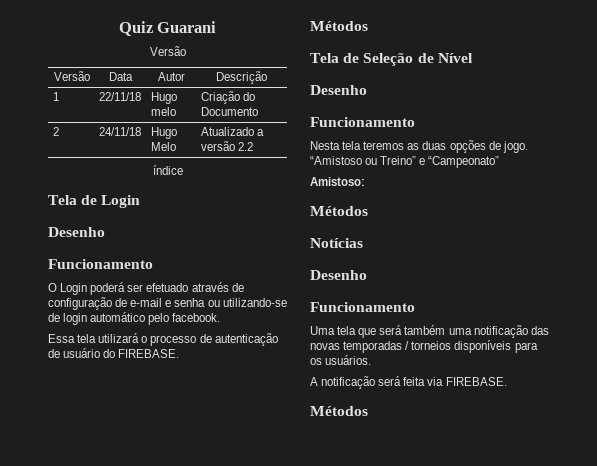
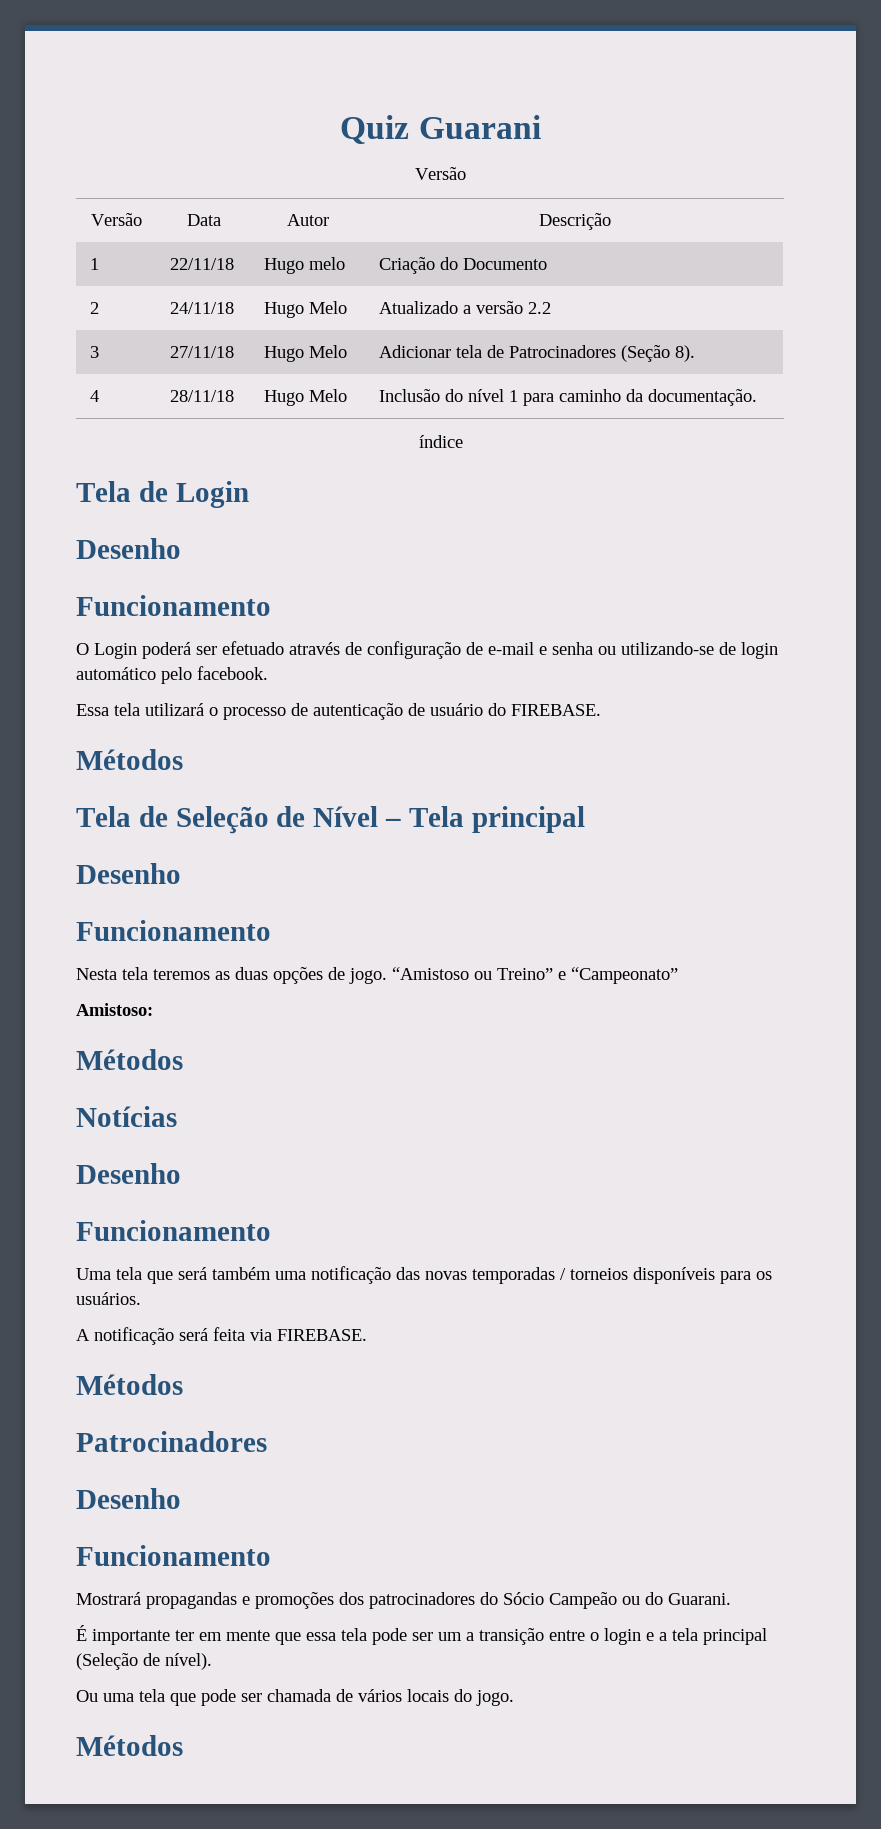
(253, 146) none -> [90,346,100,358] [170,346,235,358] [264,345,348,362] [379,345,696,362] [90,390,100,402] [170,390,235,402] [264,389,348,406] [379,389,758,406] // 3 | 27/11/18 | Hugo Melo | Adicionar tela de Patrocinadores (Seção 8). // 4 | 28/11/18 | Hugo Melo | Inclusão do nível 1 para caminho da documentação.
(473, 58) none -> [385,806,585,833] – Tela principal
(368, 411) none -> [76,1431,267,1452] [76,1488,181,1509] [76,1545,271,1566] [76,1592,731,1609] [76,1625,767,1645] [76,1653,212,1670] [76,1689,514,1706] [76,1735,183,1756] // Patrocinadores // Desenho // Funcionamento // Mostrará propagandas e promoções dos patrocinadores do Sócio Campeão ou do Guarani. // É importante ter em mente que essa tela pode ser um a transição entre o login e a tela principal (Seleção de nível). // Ou uma tela que pode ser chamada de vários locais do jogo. // Métodos

